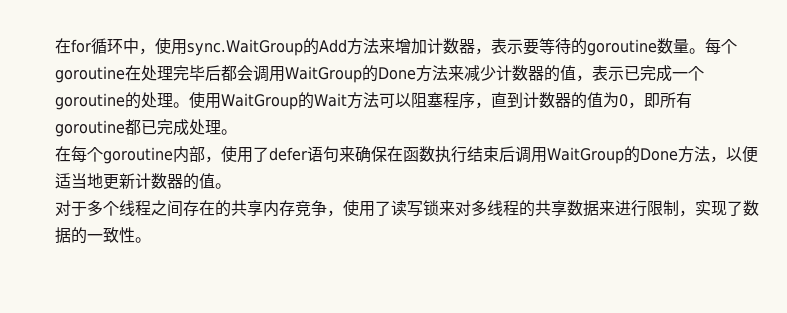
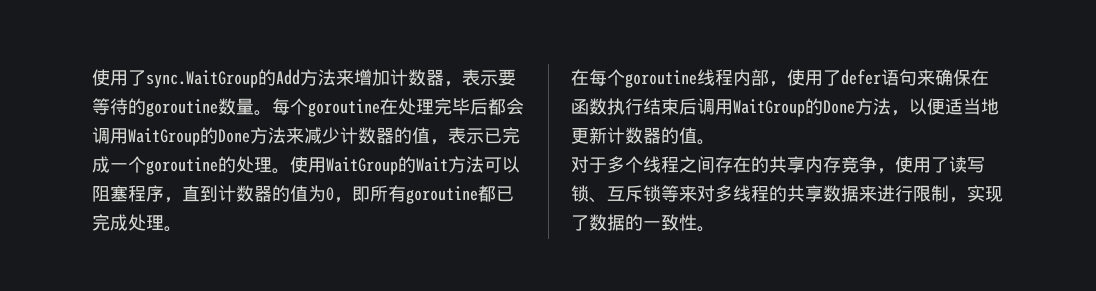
[55,38,187,55] 在for循环中，使用 -> [92,69,146,86] 使用了
(173, 155) none -> [697,69,733,86] 线程
(439, 208) none -> [589,185,679,203] 、互斥锁等

